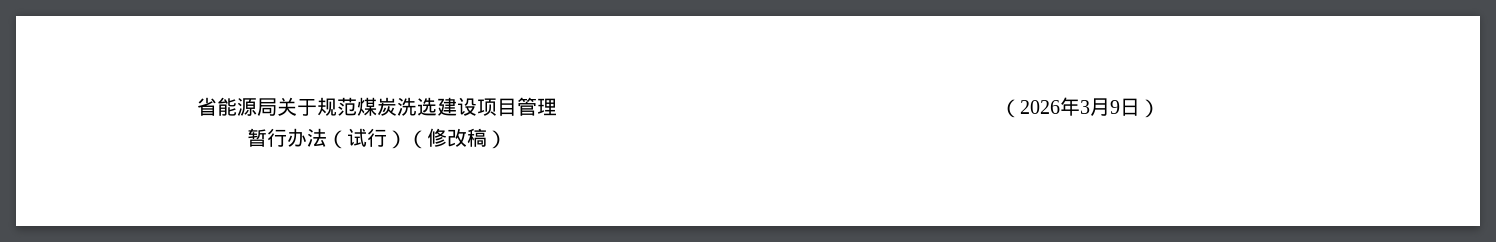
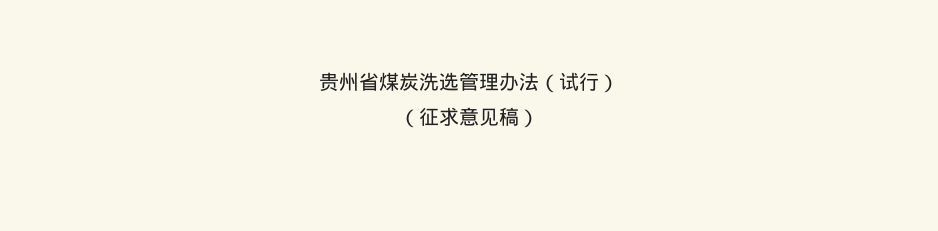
[197,97,517,116] 省能源局关于规范煤炭洗选建设项目 -> [319,72,459,92] 贵州省煤炭洗选
[247,128,287,147] // 暂行 -> (499, 82) none
[407,128,467,149] （修改 -> [399,107,499,128] // （征求意见
[1000,97,1160,118] // （2026年3月9日） -> (539, 118) none

